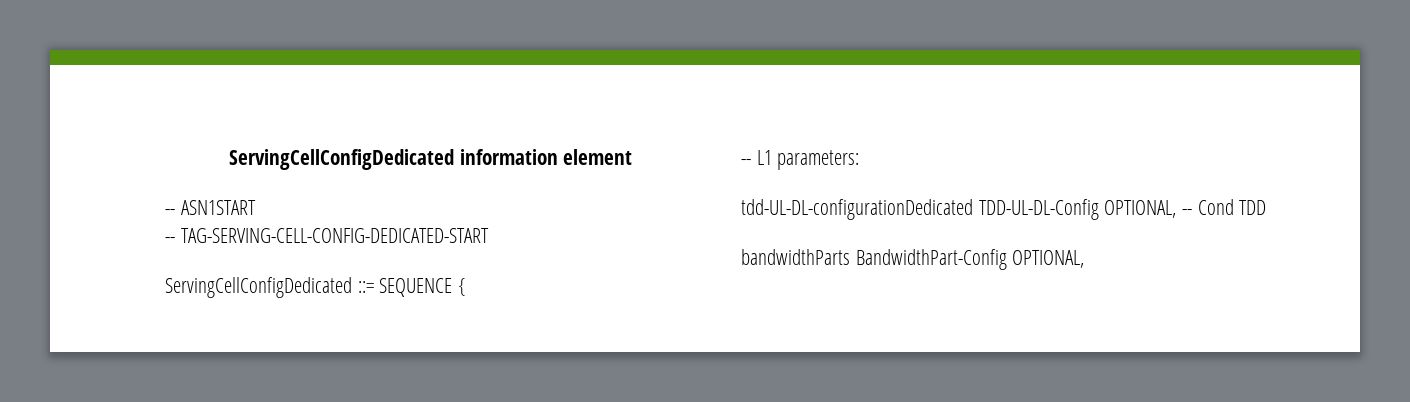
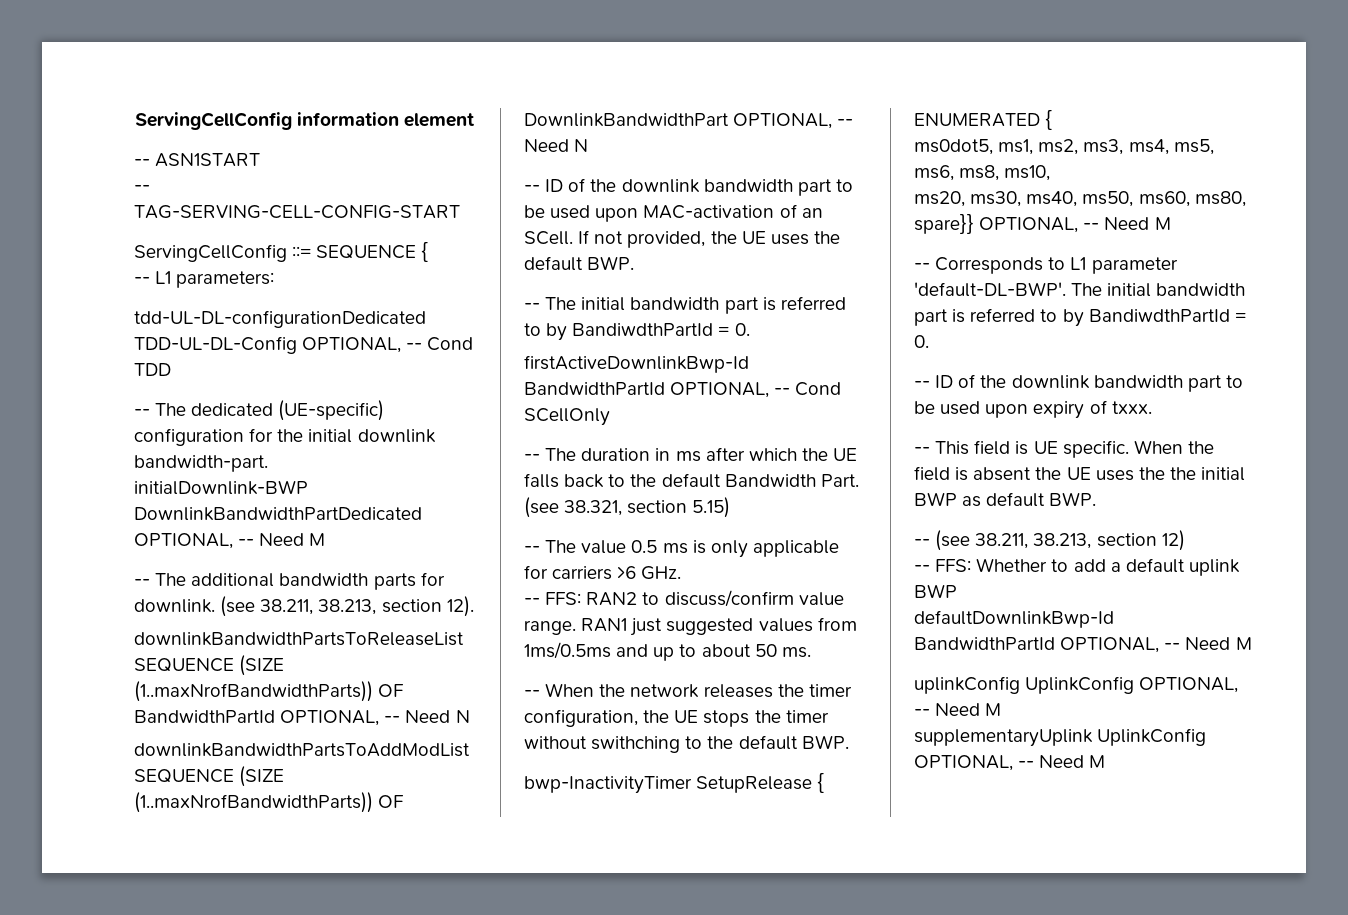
[228,149,454,170] ServingCellConfigDedicated -> [134,112,292,130] ServingCellConfig
[180,228,489,243] [165,277,352,298] TAG-SERVING-CELL-CONFIG-DEDICATED-START // ServingCellConfigDedicated -> [134,205,460,219] [134,244,287,262] TAG-SERVING-CELL-CONFIG-START // ServingCellConfig
[741,249,1085,270] bandwidthParts BandwidthPart-Config OPTIONAL, -> [134,400,385,421] [134,428,436,446] [134,455,268,472] [134,480,308,495] [134,507,422,521] [134,533,326,549] [134,572,445,590] [134,596,474,617] [134,632,464,646] [134,655,285,676] [134,681,405,702] [134,710,470,726] [134,743,470,757] [134,766,285,787] [134,792,405,813] [524,113,854,129] [524,139,589,152] [524,178,853,196] [524,204,823,222] [524,230,840,248] [524,256,635,271] [524,296,846,314] [524,323,750,341] [524,355,749,373] [524,382,842,398] [524,408,610,426] [524,447,858,462] [524,473,859,488] [524,497,731,518] [524,540,839,558] [524,565,682,580] [524,590,844,607] [524,617,857,636] [524,642,811,661] [524,683,852,698] [524,709,829,727] [524,735,849,753] [524,773,825,794] [914,110,1053,130] [914,139,1214,155] [914,165,1051,181] [914,191,1246,207] [914,214,1171,234] [914,257,1178,274] [914,282,1246,297] [914,308,1246,327] [914,335,929,348] [914,374,1243,392] [914,400,1152,419] [914,440,1214,458] [914,466,1246,481] [914,492,1097,507] [914,530,1185,551] [914,558,1240,576] [914,584,957,598] [914,610,1114,628] [914,637,1252,653] [914,676,1239,694] [914,703,1002,716] [914,728,1207,747] [914,755,1106,771] -- The dedicated (UE-specific) configuration for the initial downlink bandwidth-part. // initialDownlink-BWP DownlinkBandwidthPartDedicated OPTIONAL, -- Need M // -- The additional bandwidth parts for downlink. (see 38.211, 38.213, section 12). // downlinkBandwidthPartsToReleaseList SEQUENCE (SIZE (1..maxNrofBandwidthParts)) OF BandwidthPartId OPTIONAL, -- Need N // downlinkBandwidthPartsToAddModList SEQUENCE (SIZE (1..maxNrofBandwidthParts)) OF DownlinkBandwidthPart OPTIONAL, -- Need N // -- ID of the downlink bandwidth part to be used upon MAC-activation of an SCell. If not provided, the UE uses the default BWP. // -- The initial bandwidth part is referred to by BandiwdthPartId = 0. // firstActiveDownlinkBwp-Id BandwidthPartId OPTIONAL, -- Cond SCellOnly // -- The duration in ms after which the UE falls back to the default Bandwidth Part. (see 38.321, section 5.15) // -- The value 0.5 ms is only applicable for carriers >6 GHz. // -- FFS: RAN2 to discuss/confirm value range. RAN1 just suggested values from 1ms/0.5ms and up to about 50 ms. // -- When the network releases the timer configuration, the UE stops the timer without swithching to the default BWP. // bwp-InactivityTimer SetupRelease { ENUMERATED { // ms0dot5, ms1, ms2, ms3, ms4, ms5, ms6, ms8, ms10, // ms20, ms30, ms40, ms50, ms60, ms80, spare}} OPTIONAL, -- Need M // -- Corresponds to L1 parameter 'default-DL-BWP'. The initial bandwidth part is referred to by BandiwdthPartId = 0. // -- ID of the downlink bandwidth part to be used upon expiry of txxx. // -- This field is UE specific. When the field is absent the UE uses the the initial BWP as default BWP. // -- (see 38.211, 38.213, section 12) // -- FFS: Whether to add a default uplink BWP // defaultDownlinkBwp-Id BandwidthPartId OPTIONAL, -- Need M // uplinkConfig UplinkConfig OPTIONAL, -- Need M // supplementaryUplink UplinkConfig OPTIONAL, -- Need M

